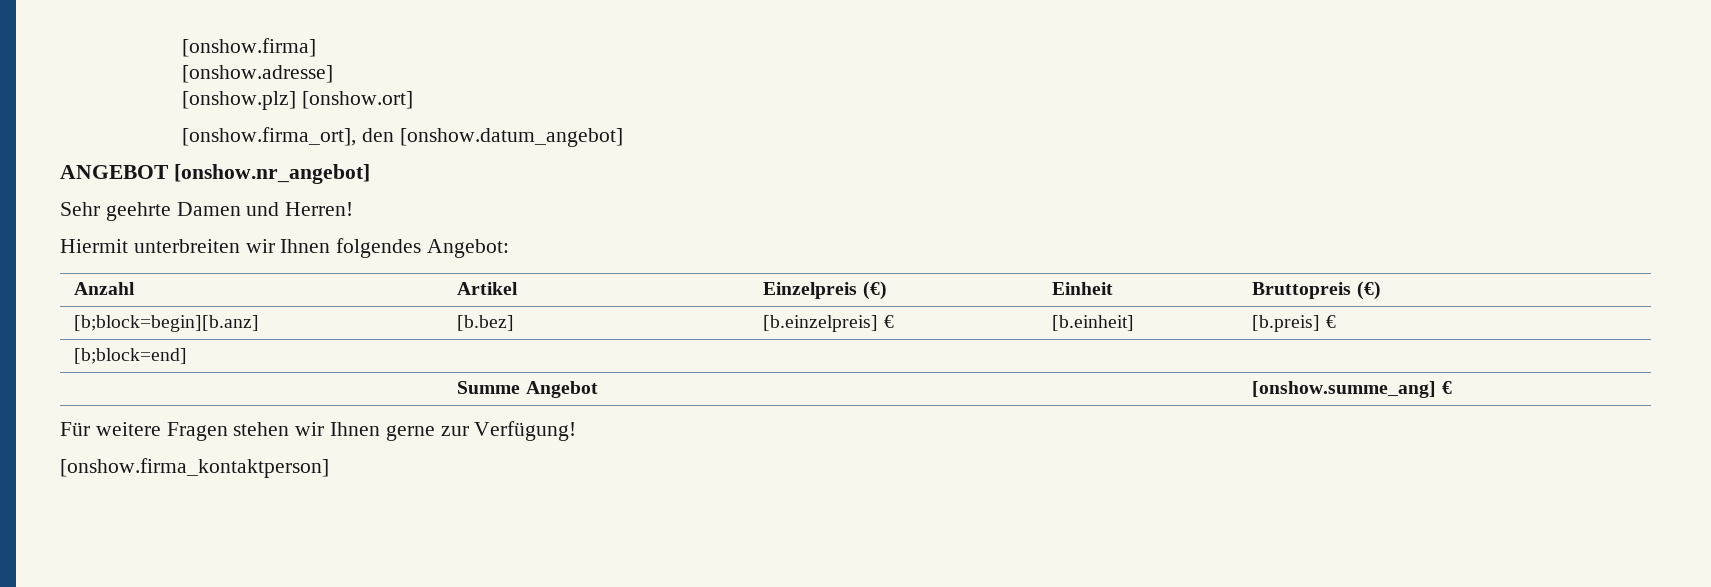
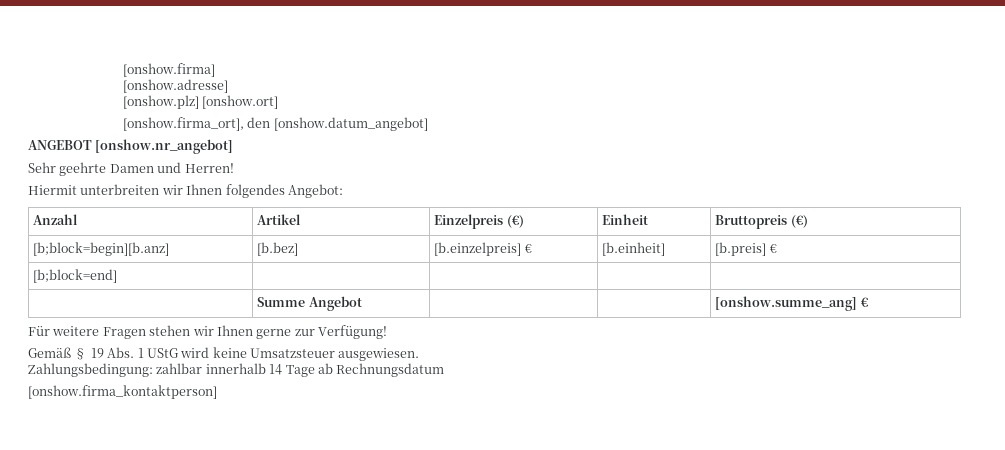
(577, 431) none -> [28,347,420,361] [28,363,445,377] // Gemäß § 19 Abs. 1 UStG wird keine Umsatzsteuer ausgewiesen. // Zahlungsbedingung: zahlbar innerhalb 14 Tage ab Rechnungsdatum

